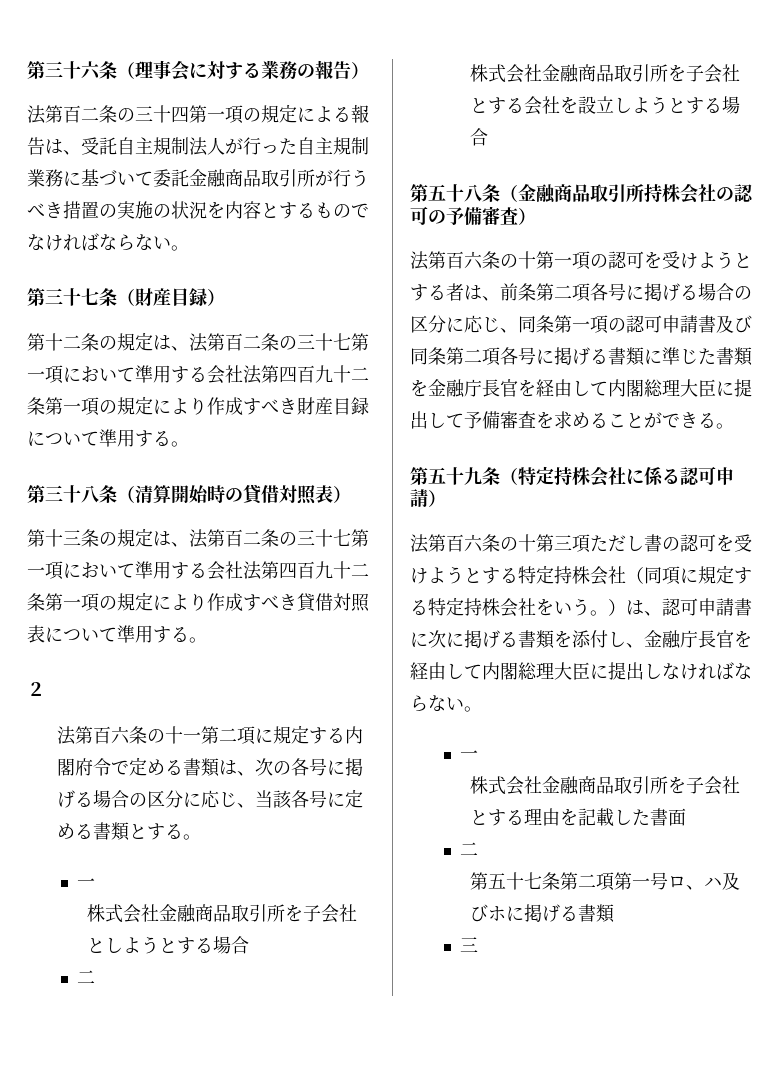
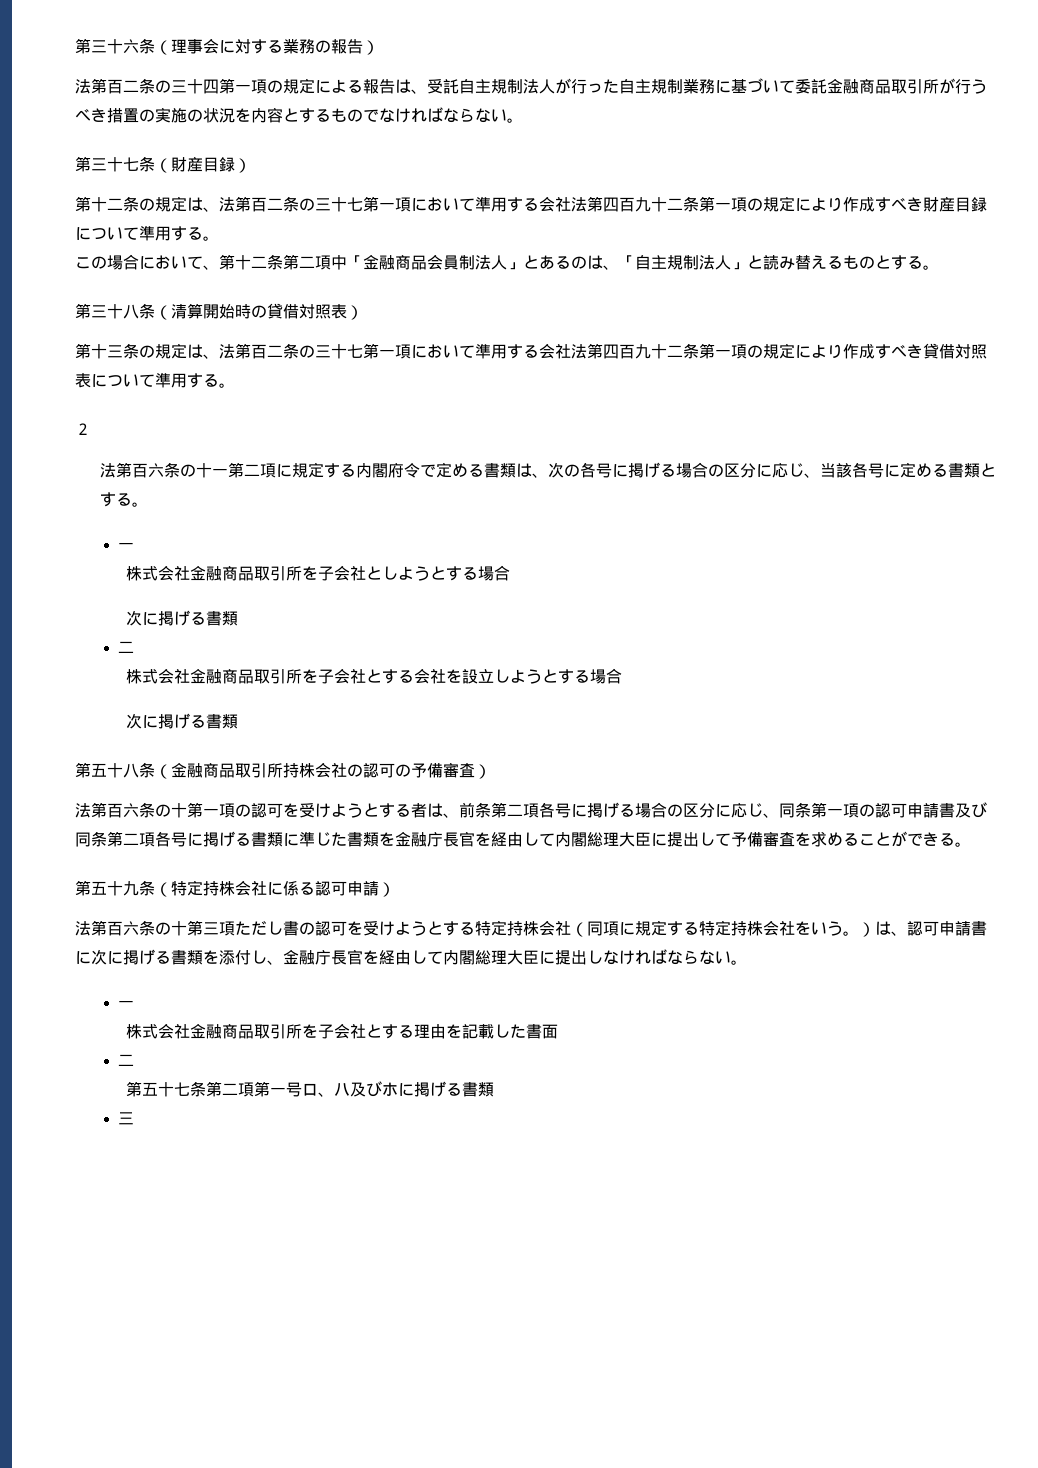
(189, 444) none -> [75,254,939,270] // この場合において、第十二条第二項中「金融商品会員制法人」とあるのは、「自主規制法人」と読み替えるものとする。
(250, 945) none -> [125,610,238,626] // 次に掲げる書類
(489, 137) none -> [125,713,238,729] // 次に掲げる書類

